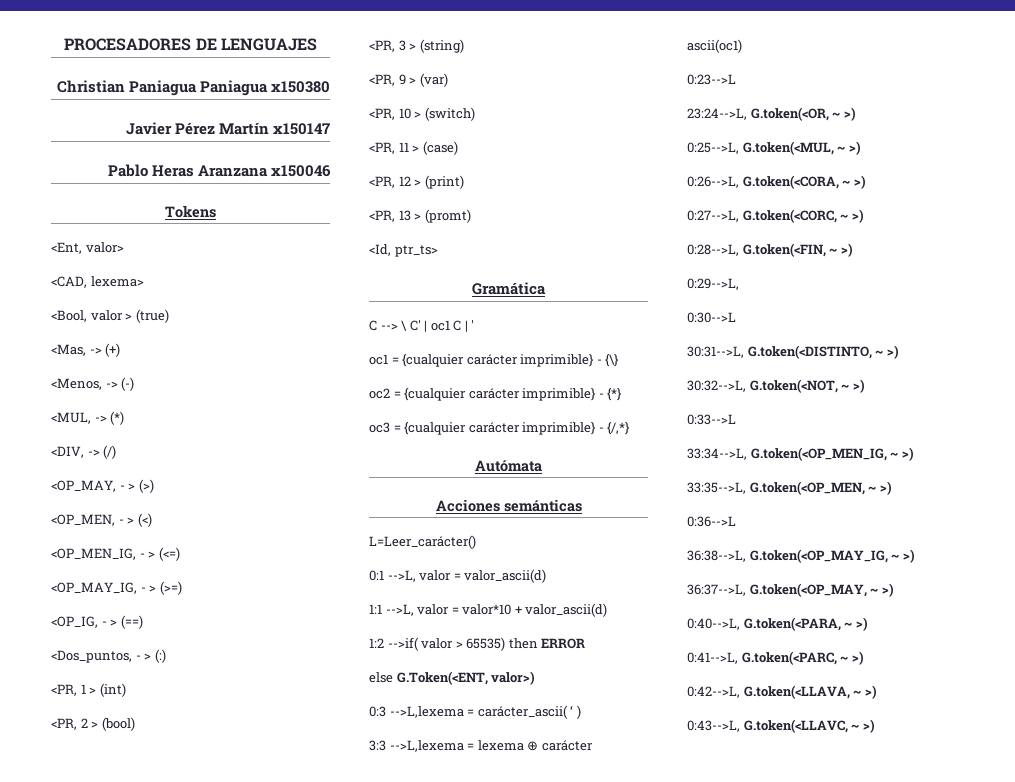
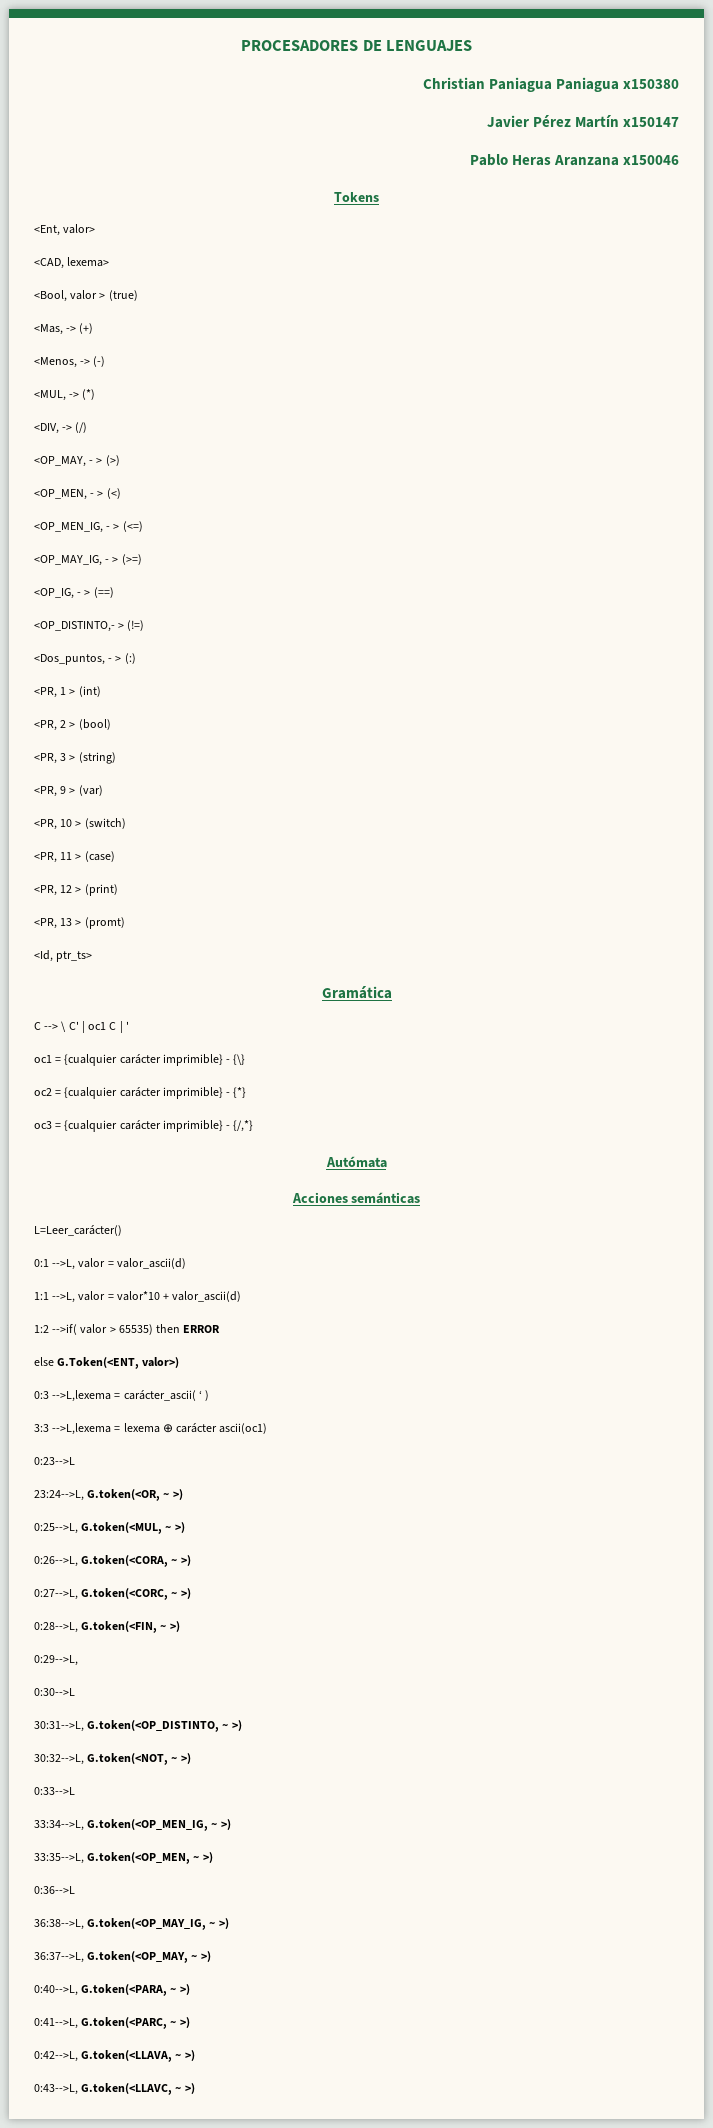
(143, 622) none -> [34,620,145,632] // <OP_DISTINTO,- > (!=)
[747,345,872,359] G.token(<DISTINTO, -> [87,1720,220,1732] G.token(<OP_DISTINTO,

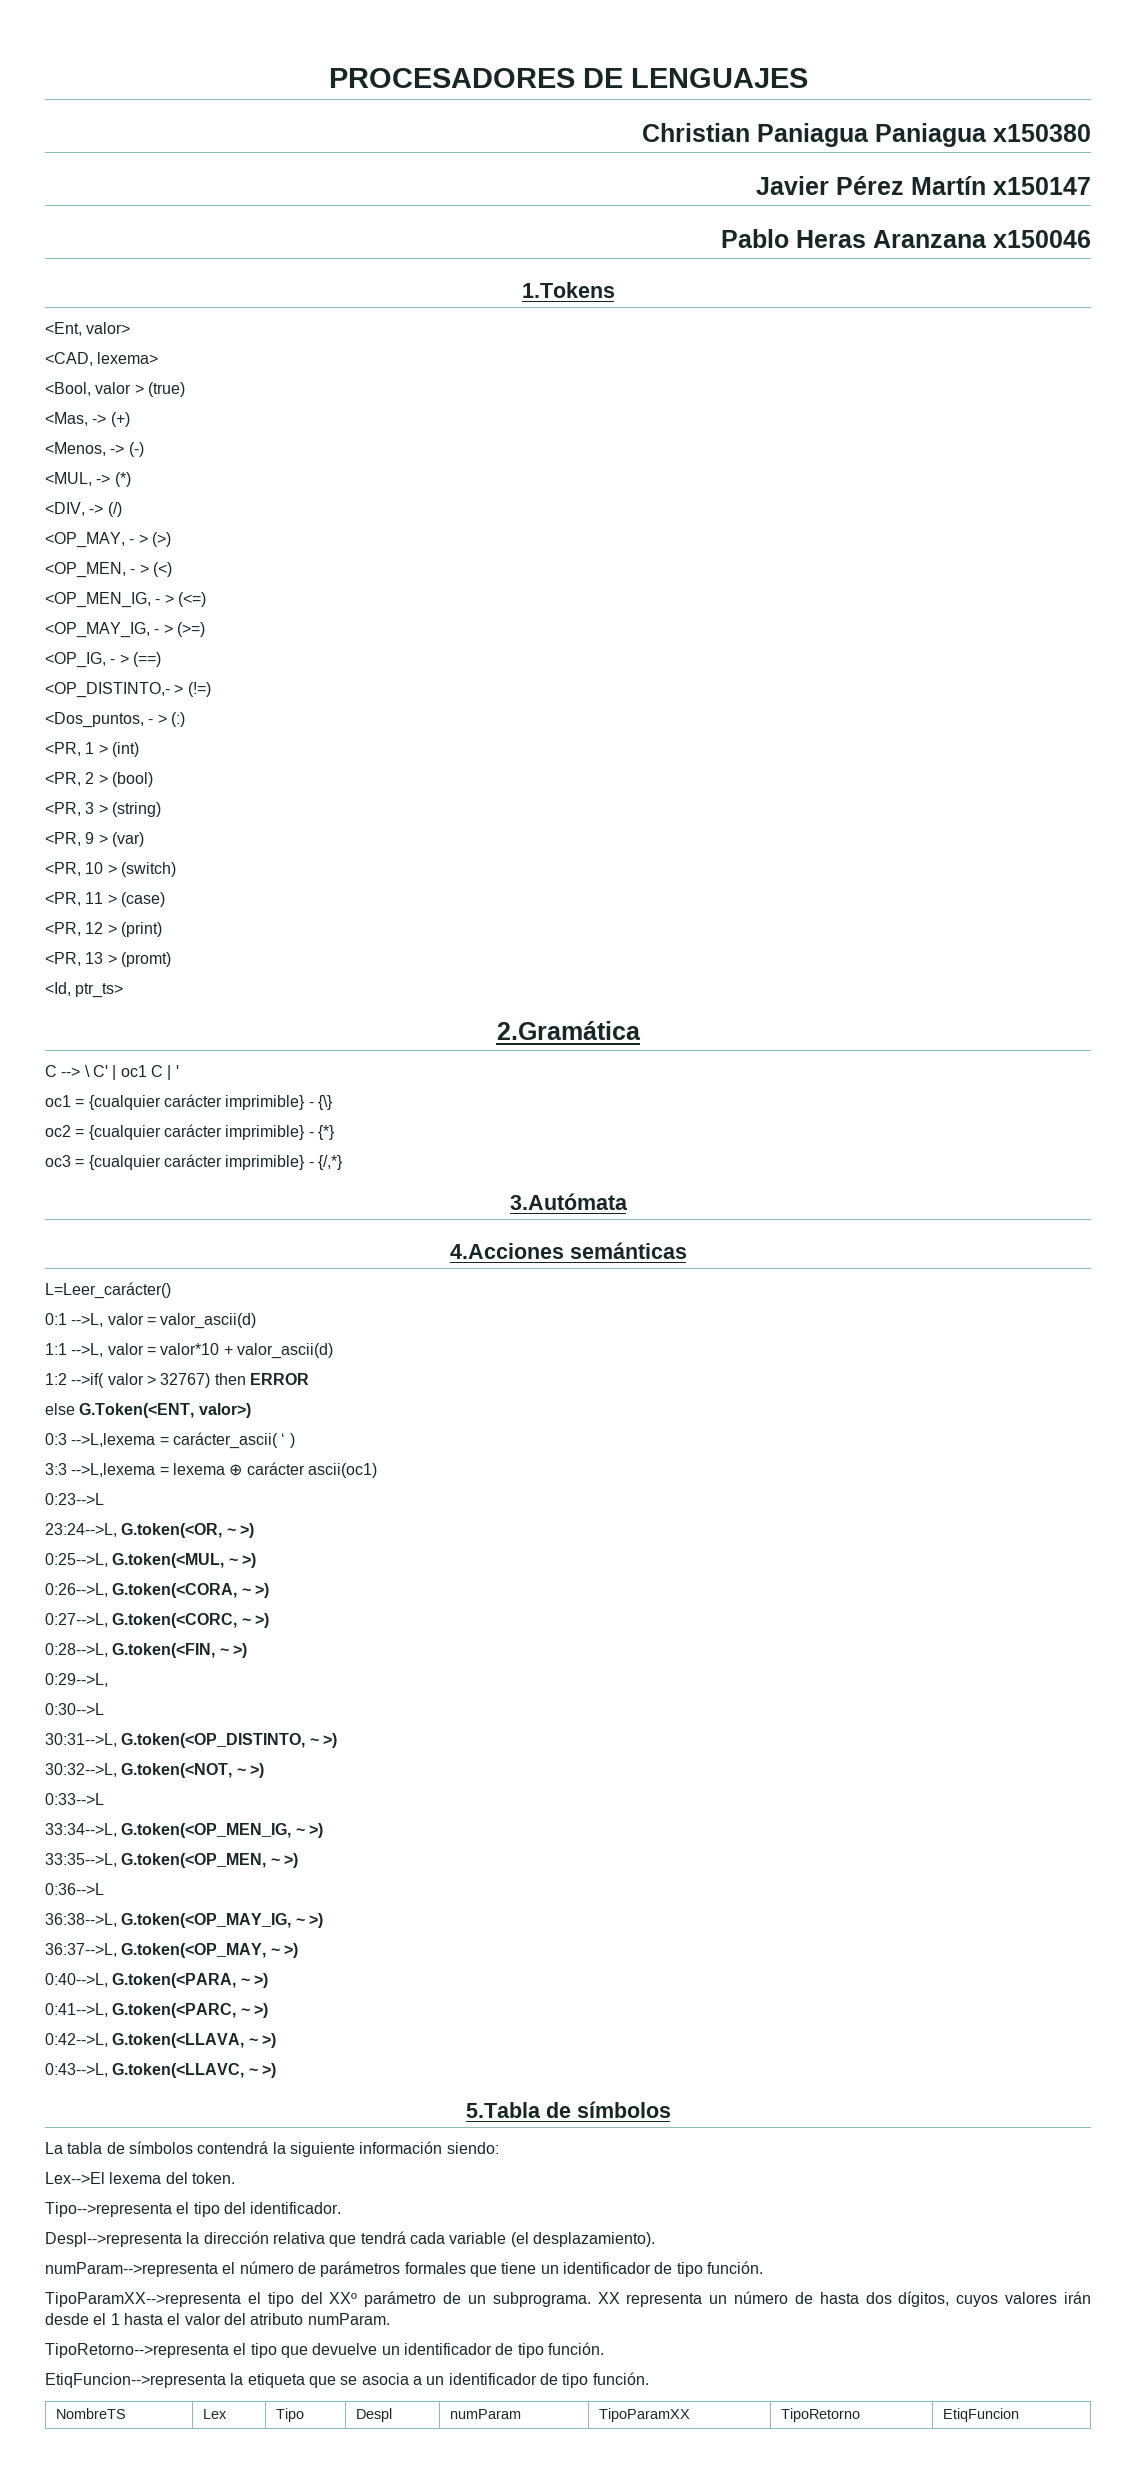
[334,192,379,202] Tokens -> [521,282,615,298] 1.Tokens
[321,986,392,999] Gramática -> [496,1021,641,1040] 2.Gramática
[325,1156,387,1168] [291,1192,348,1203] Autómata // Acciones -> [509,1193,628,1210] [449,1243,564,1259] 3.Autómata // 4.Acciones
[118,1324,153,1335] 65535) -> [160,1373,211,1388] 32767)
(195, 2088) none -> [465,2101,671,2118] [45,2141,499,2157] [45,2172,235,2184] [45,2202,342,2217] [45,2231,655,2247] [45,2261,763,2277] [45,2291,1092,2307] [45,2313,390,2325] [45,2342,604,2358] [45,2372,649,2388] [55,2408,126,2419] [202,2409,227,2419] [275,2408,304,2422] [355,2408,392,2422] [449,2409,521,2419] [598,2408,690,2422] [780,2408,860,2422] [942,2408,1019,2422] // 5.Tabla de símbolos // La tabla de símbolos contendrá la siguiente información siendo: // Lex-->El lexema del token. // Tipo-->representa el tipo del identificador. // Despl-->representa la dirección relativa que tendrá cada variable (el desplazamiento). // numParam-->representa el número de parámetros formales que tiene un identificador de tipo función. // TipoParamXX-->representa el tipo del XXº parámetro de un subprograma. XX representa un número de hasta dos dígitos, cuyos valores irán desde el 1 hasta el valor del atributo numParam. // TipoRetorno-->representa el tipo que devuelve un identificador de tipo función. // EtiqFuncion-->representa la etiqueta que se asocia a un identificador de tipo función. // NombreTS | Lex | Tipo | Despl | numParam | TipoParamXX | TipoRetorno | EtiqFuncion

